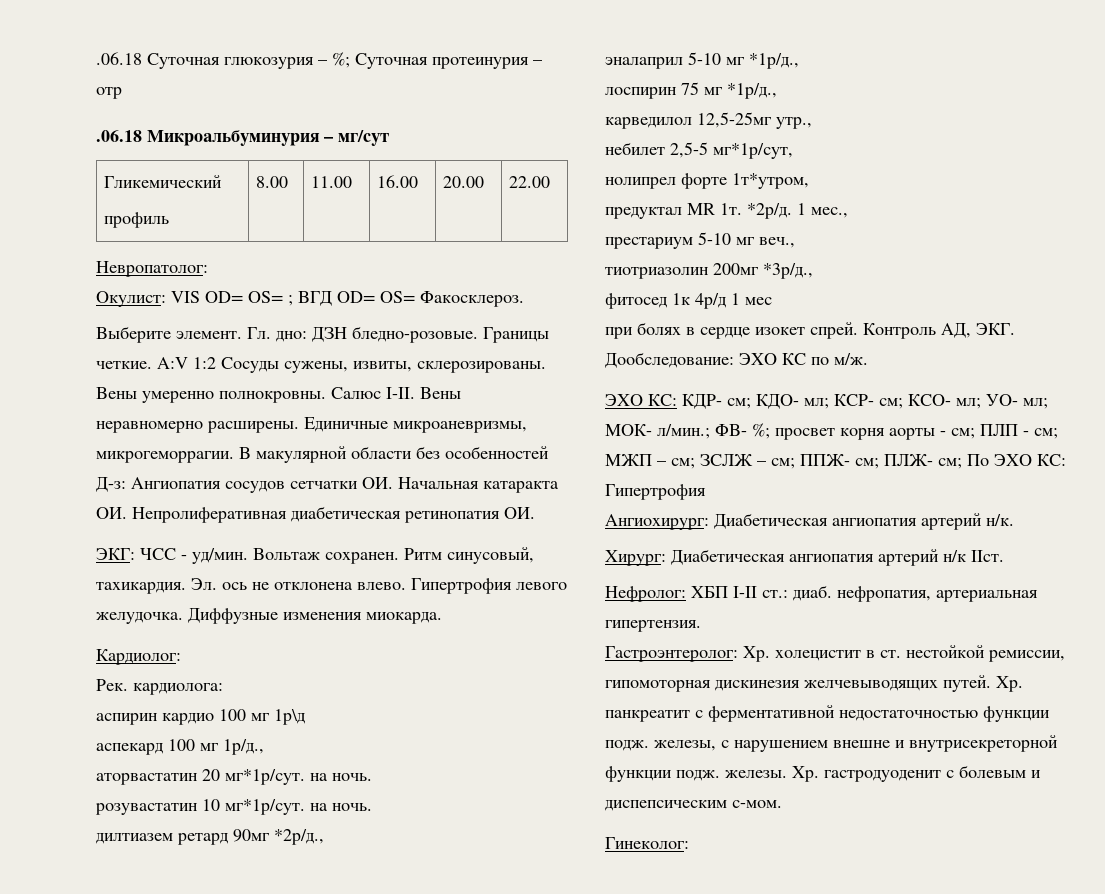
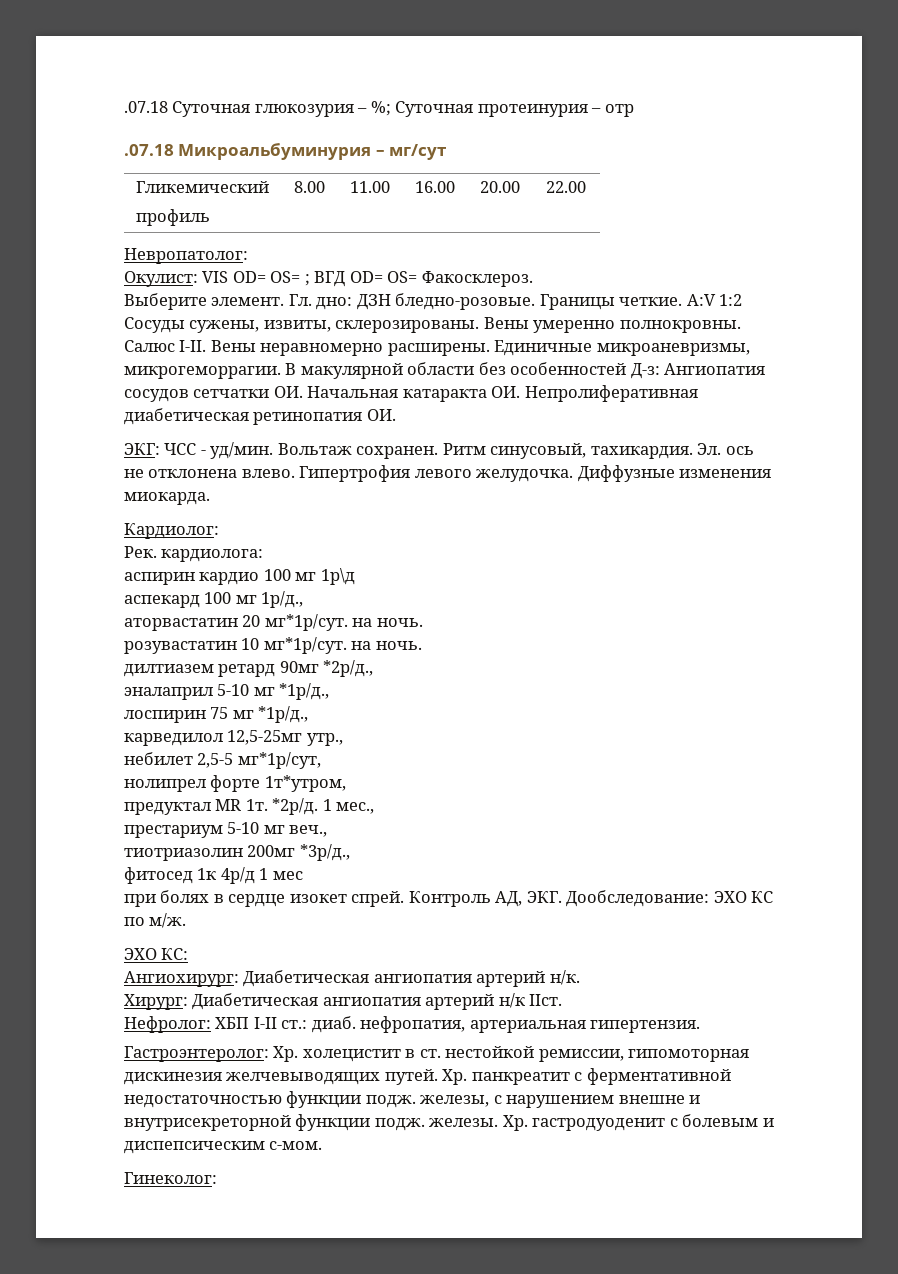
[96,52,142,65] .06.18 -> [124,101,168,113] .07.18
[96,130,142,142] .06.18 -> [124,144,174,156] .07.18
[682,394,1048,409] [605,423,1058,440] [605,454,1066,469] [605,484,706,500] КДР- см; КДО- мл; КСР- см; КСО- мл; УО- мл; МОК- л/мин.; ФВ- %; просвет корня аорты - см; ПЛП - см; МЖП – см; ЗСЛЖ – см; ППЖ- см; ПЛЖ- см; По ЭХО КС: Гипертрофия -> (189, 954) none

